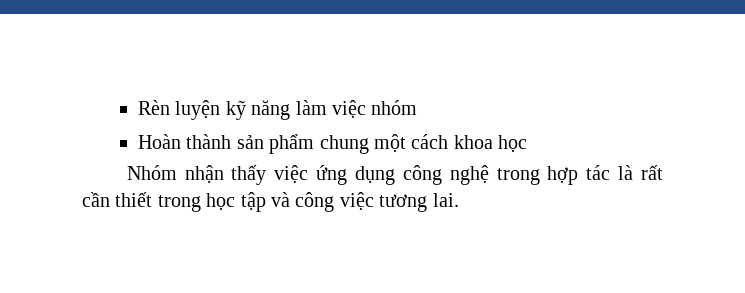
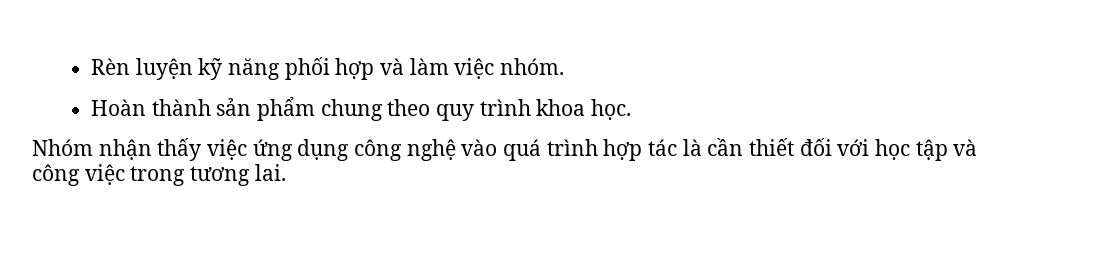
(291, 110) none -> [284,57,405,80] phối hợp và
[371,100,418,115] nhóm -> [500,58,565,75] nhóm.
[374,134,528,152] một cách khoa học -> [387,99,632,121] theo quy trình khoa học.
[496,168,540,185] trong -> [461,139,598,161] vào quá trình
[641,165,664,180] rất -> (702, 147) none
[157,195,201,212] trong -> [799,138,870,156] đối với
(374, 201) none -> [130,166,186,186] trong

